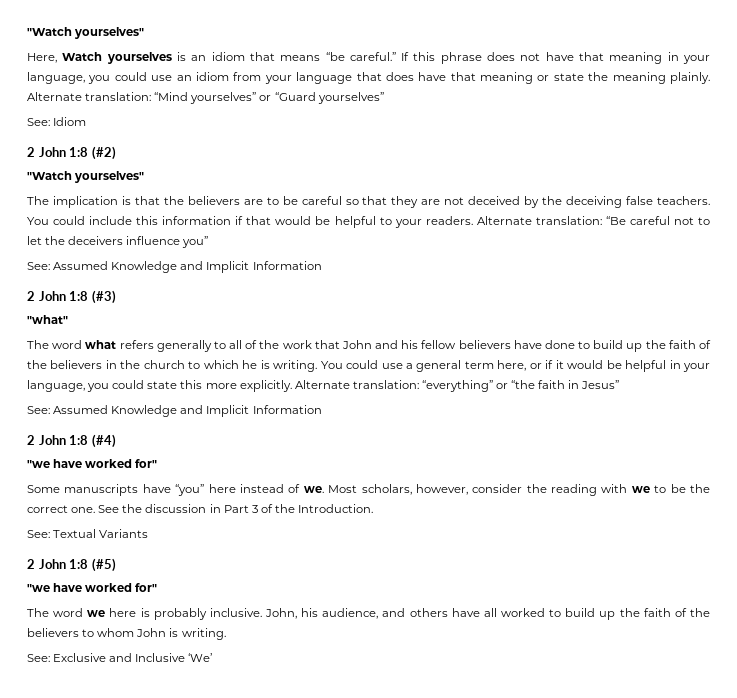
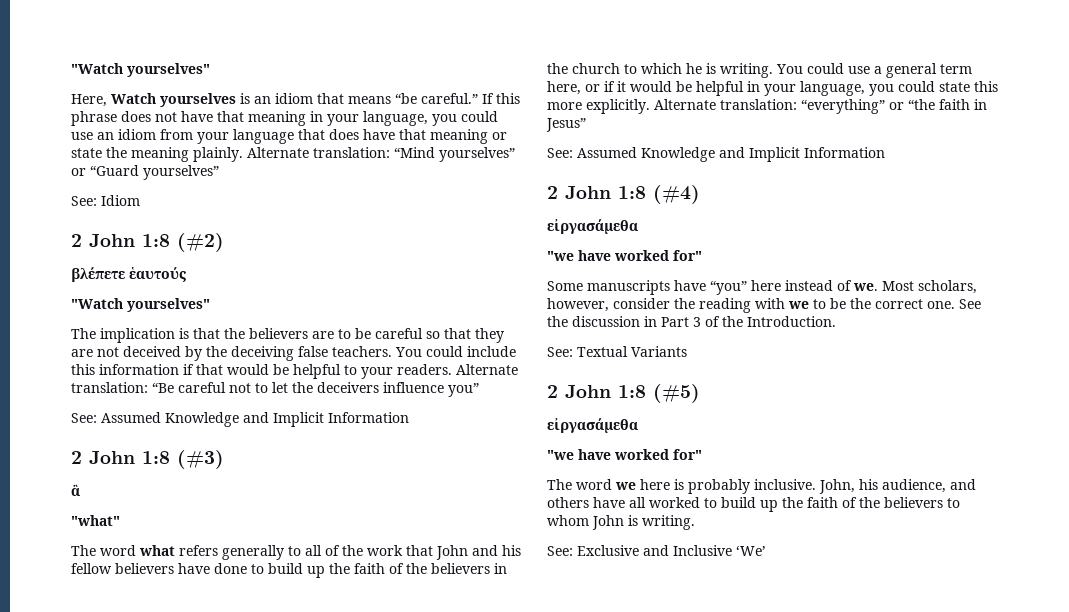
(116, 153) none -> [71,267,186,283] // βλέπετε ἑαυτούς
(116, 297) none -> [71,484,80,496] // ἃ
(116, 441) none -> [547,219,638,234] // εἰργασάμεθα
(116, 565) none -> [547,418,638,433] // εἰργασάμεθα

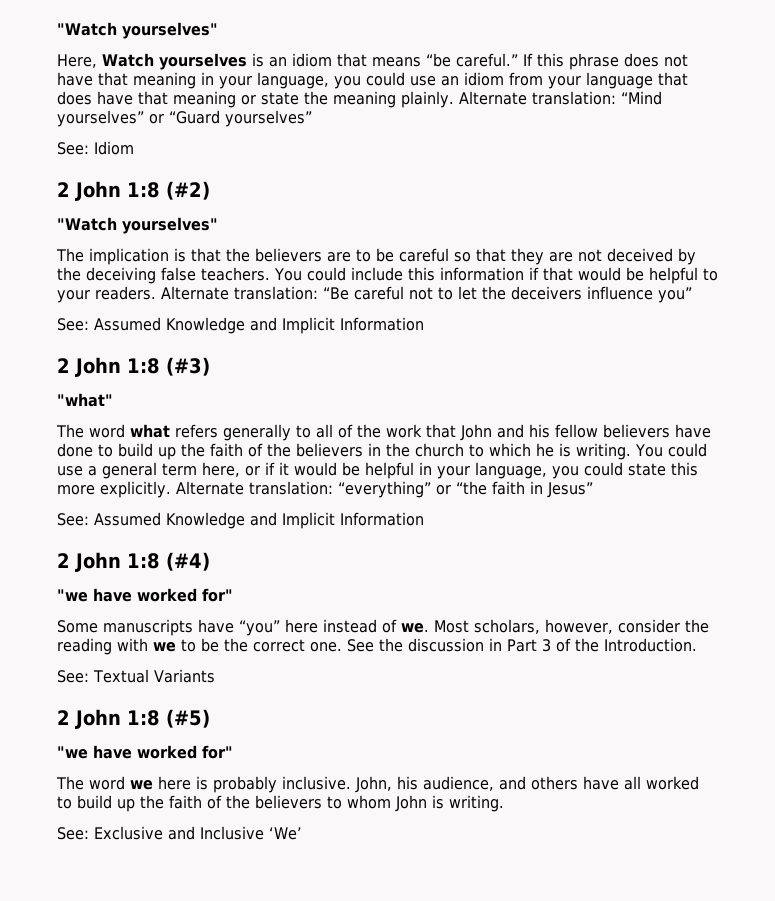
[71,267,186,283] // βλέπετε ἑαυτούς -> (210, 190) none
[71,484,80,496] // ἃ -> (210, 366) none
[547,219,638,234] // εἰργασάμεθα -> (210, 561) none
[547,418,638,433] // εἰργασάμεθα -> (210, 718) none

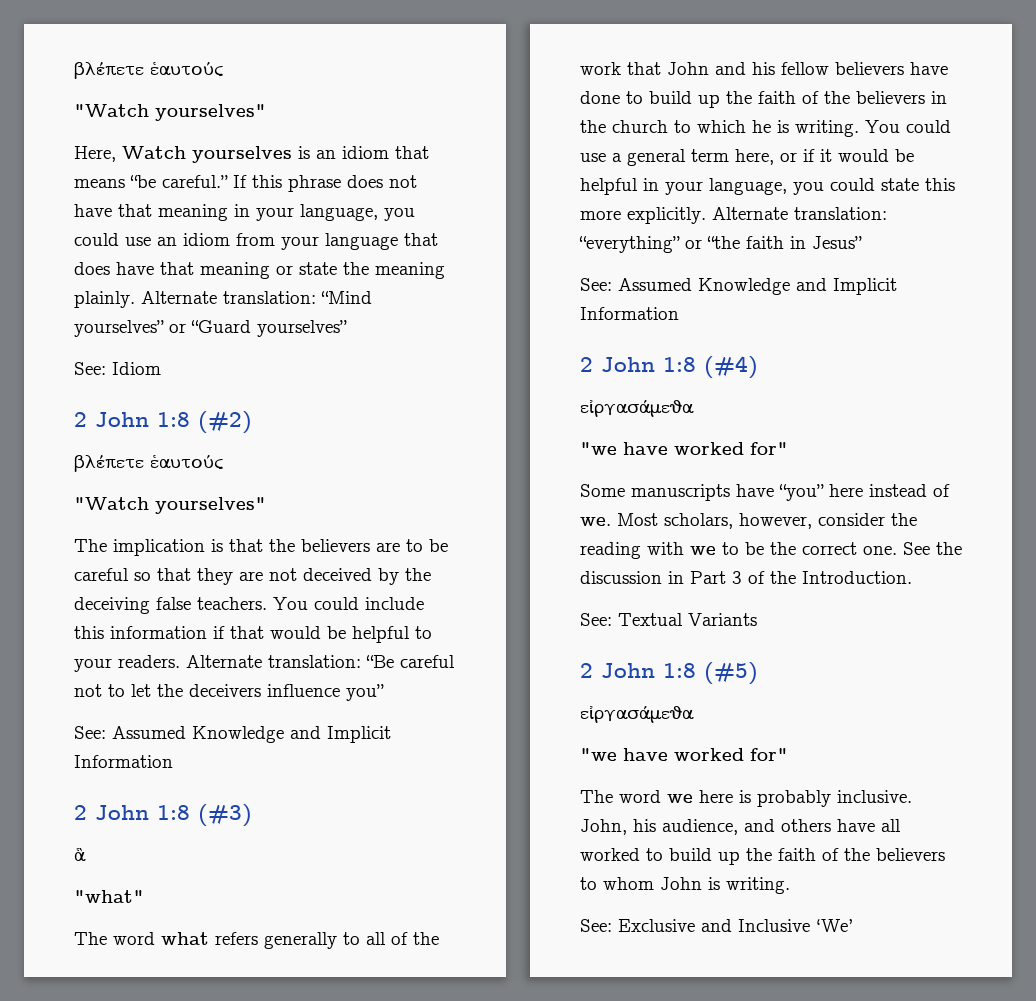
(57, 29) none -> [74,62,224,79] βλέπετε ἑαυτούς //
(210, 190) none -> [74,455,224,472] // βλέπετε ἑαυτούς
(210, 366) none -> [74,848,86,861] // ἃ
(210, 561) none -> [580,400,694,417] // εἰργασάμεθα
(210, 718) none -> [580,706,694,723] // εἰργασάμεθα

